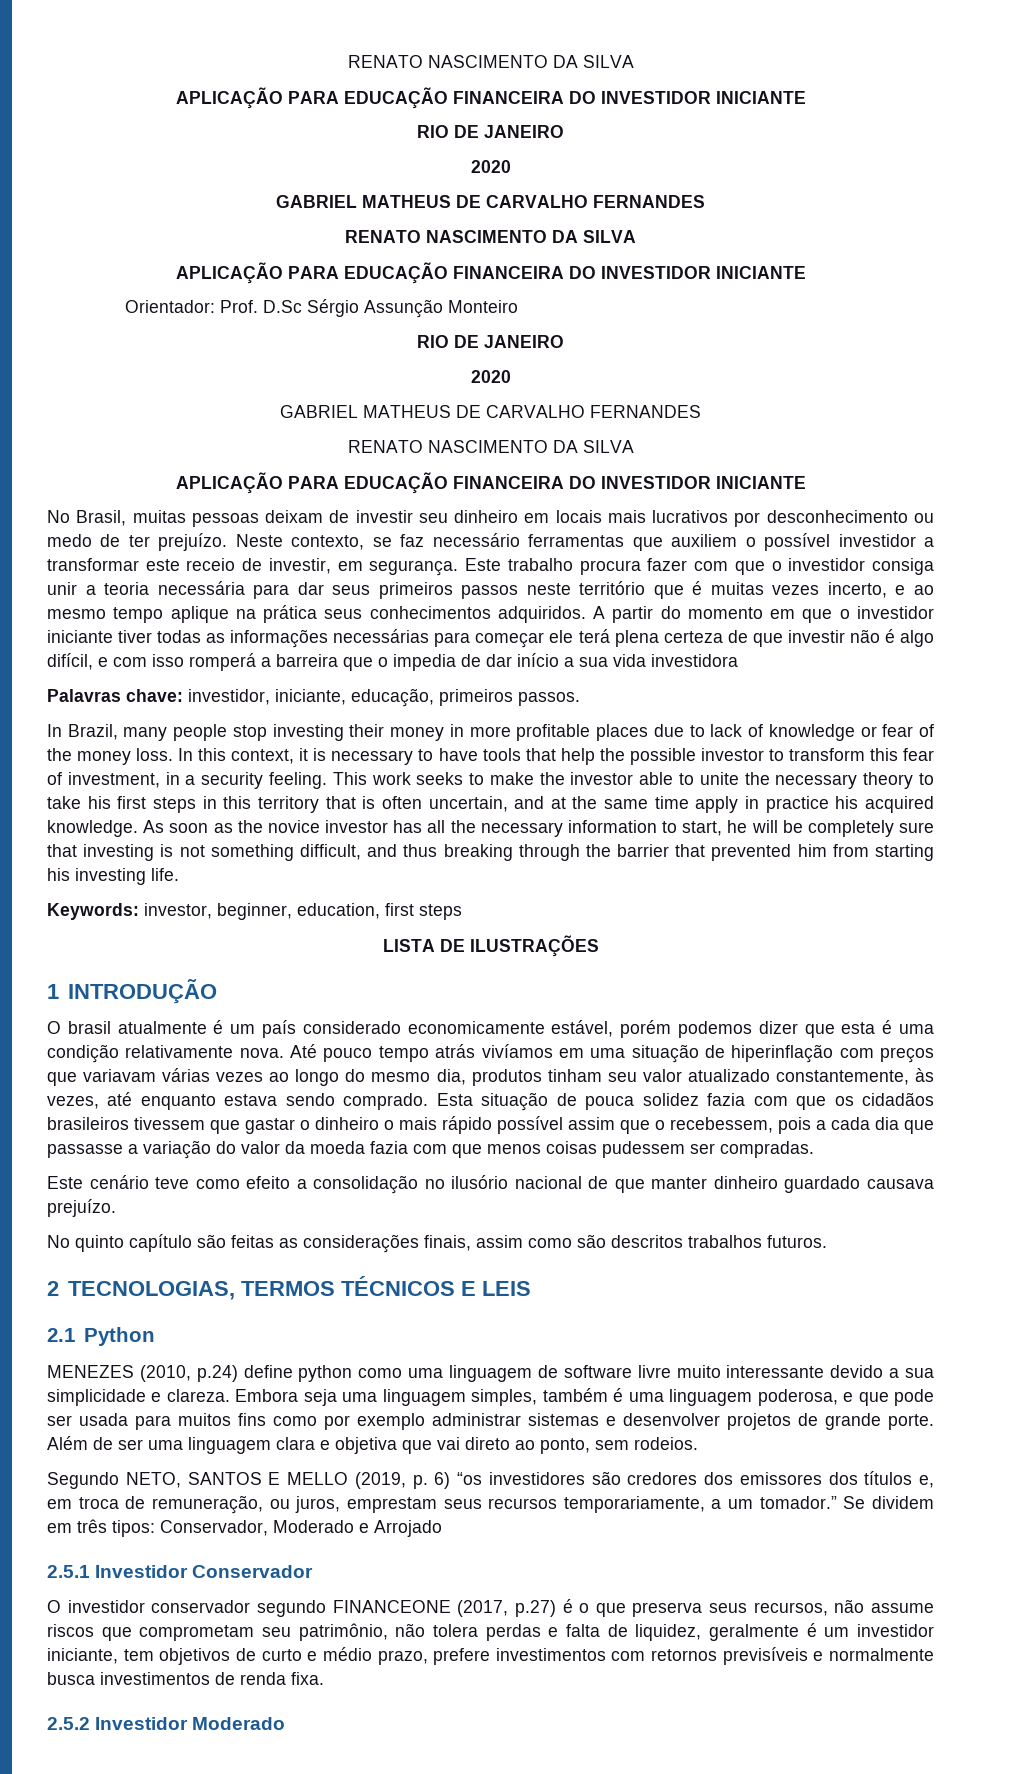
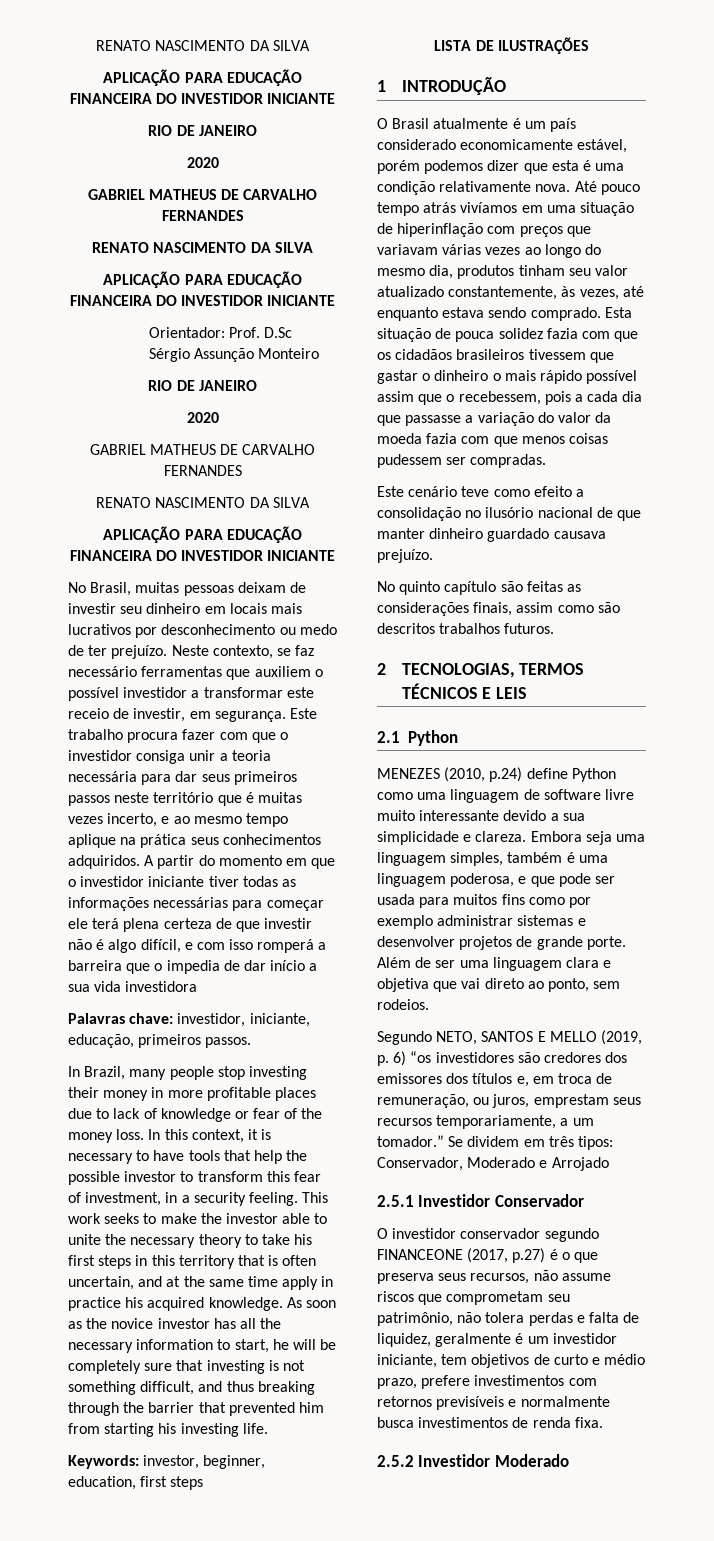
[67,1021,111,1034] brasil -> [392,118,430,129] Brasil
[298,1365,353,1382] python -> [571,768,616,782] Python

